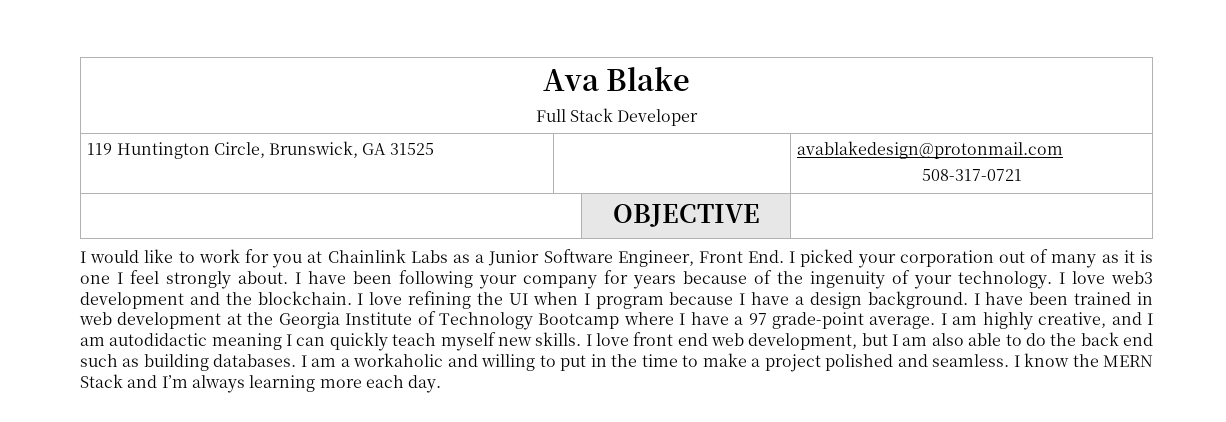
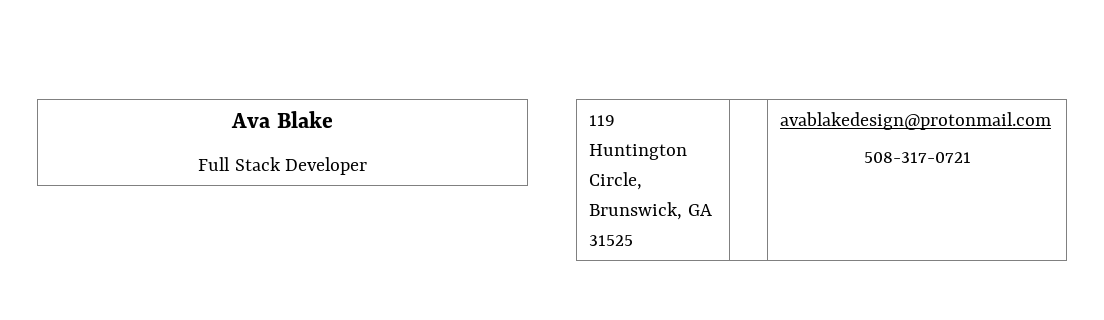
[612,204,760,227] [80,249,1154,268] [80,270,1153,289] [80,291,1154,309] [79,311,1153,330] [80,332,1154,351] [80,353,1154,372] [80,374,442,393] // | OBJECTIVE | // I would like to work for you at Chainlink Labs as a Junior Software Engineer, Front End. I picked your corporation out of many as it is one I feel strongly about. I have been following your company for years because of the ingenuity of your technology. I love web3 development and the blockchain. I love refining the UI when I program because I have a design background. I have been trained in web development at the Georgia Institute of Technology Bootcamp where I have a 97 grade-point average. I am highly creative, and I am autodidactic meaning I can quickly teach myself new skills. I love front end web development, but I am also able to do the back end such as building databases. I am a workaholic and willing to put in the time to make a project polished and seamless. I know the MERN Stack and I’m always learning more each day. -> (971, 157) none

